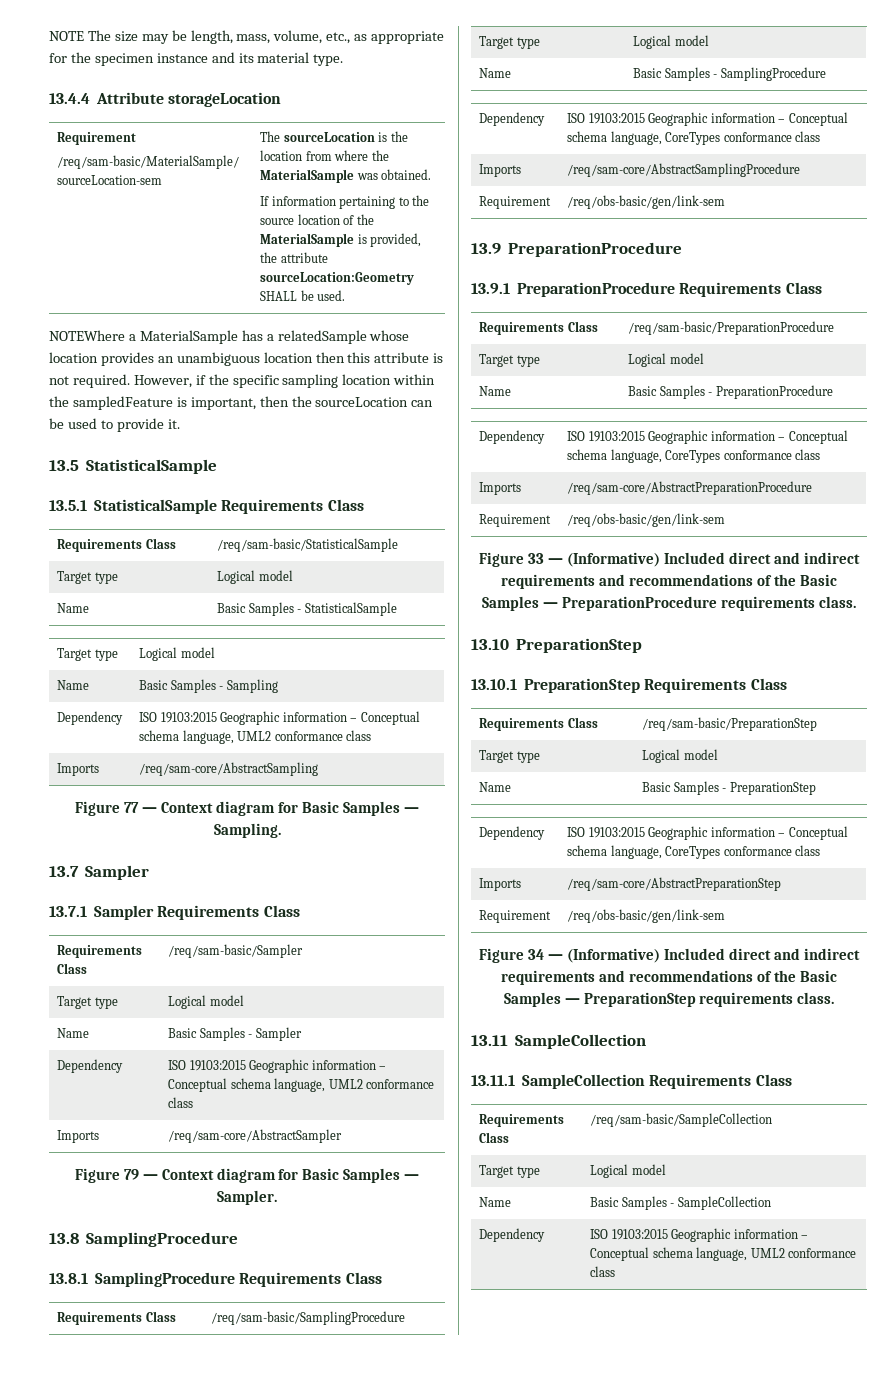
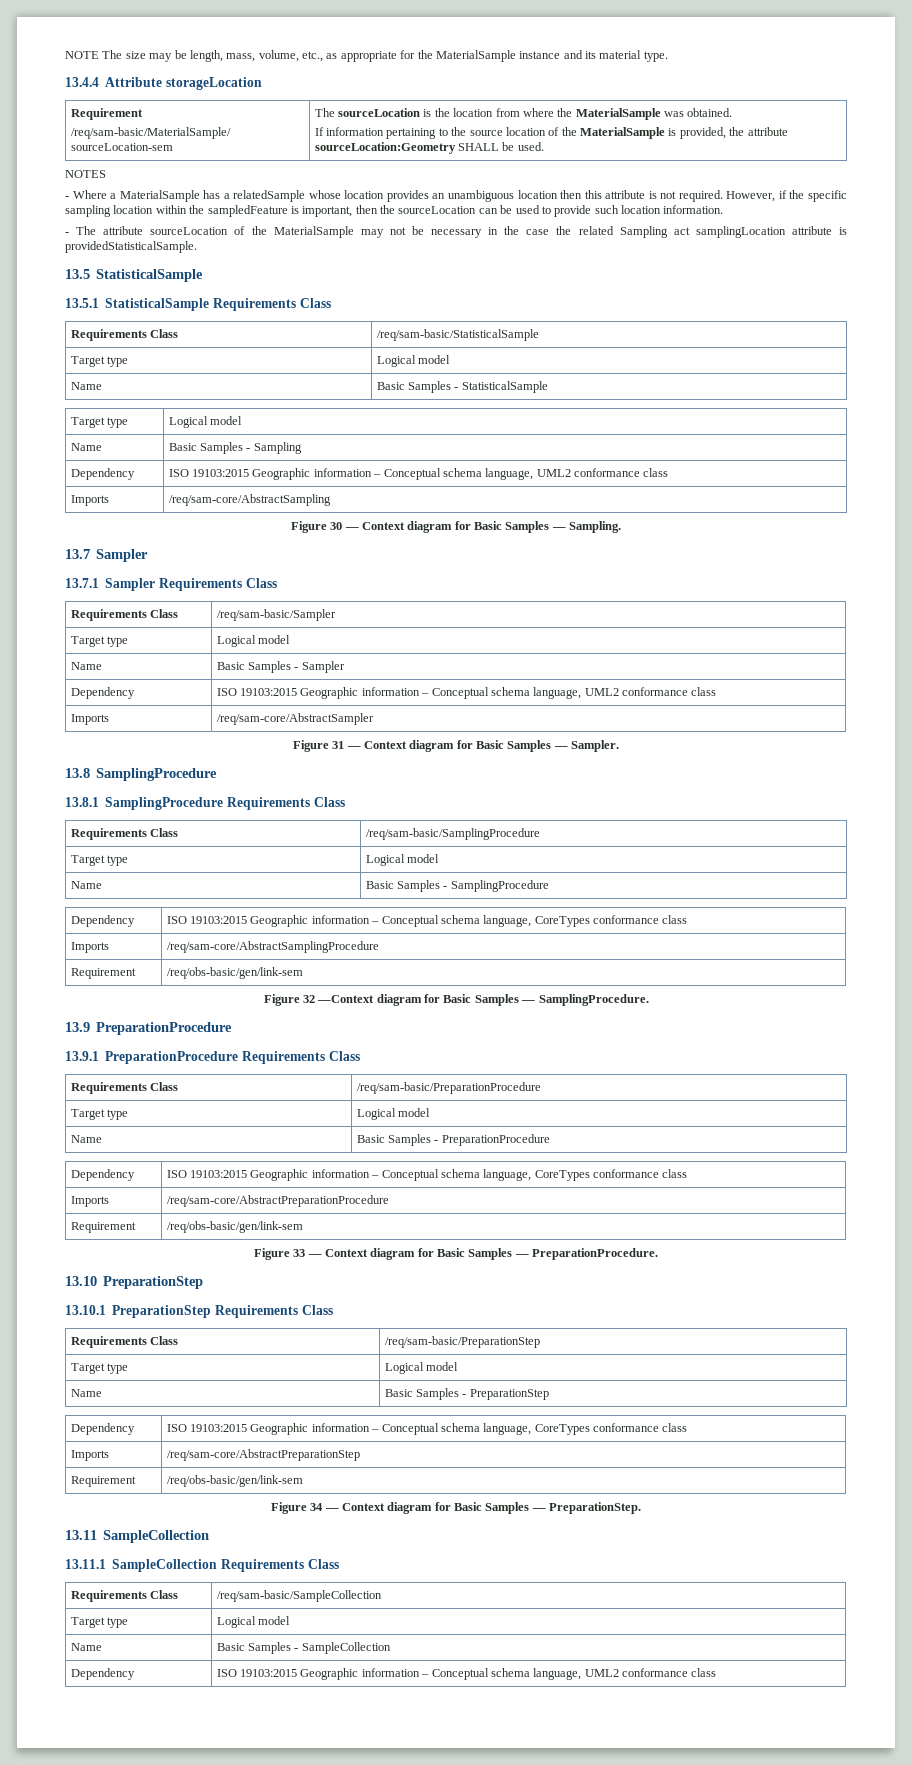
[94,53,154,66] specimen -> [435,50,516,62] MaterialSample
[49,330,125,341] NOTEWhere -> [65,170,106,178] [65,190,107,199] NOTES // - Where
[167,419,180,429] it. -> [594,205,724,214] [65,226,848,238] [65,241,197,253] such location information. // - The attribute sourceLocation of the MaterialSample may not be necessary in the case the related Sampling act samplingLocation attribute is providedStatisticalSample.
[124,802,140,813] 77 -> [330,522,343,530] 30
[123,1169,139,1180] 79 -> [332,741,345,749] 31
(726, 202) none -> [263,994,649,1006] // Figure 32 —Context diagram for Basic Samples — SamplingProcedure.
[567,552,860,567] [501,574,837,589] [482,596,856,611] (Informative) Included direct and indirect requirements and recommendations of the Basic Samples — PreparationProcedure requirements class. -> [324,1248,659,1260] Context diagram for Basic Samples — PreparationProcedure.
[567,948,860,963] [501,970,837,985] [503,992,835,1007] (Informative) Included direct and indirect requirements and recommendations of the Basic Samples — PreparationStep requirements class. -> [341,1502,642,1514] Context diagram for Basic Samples — PreparationStep.

